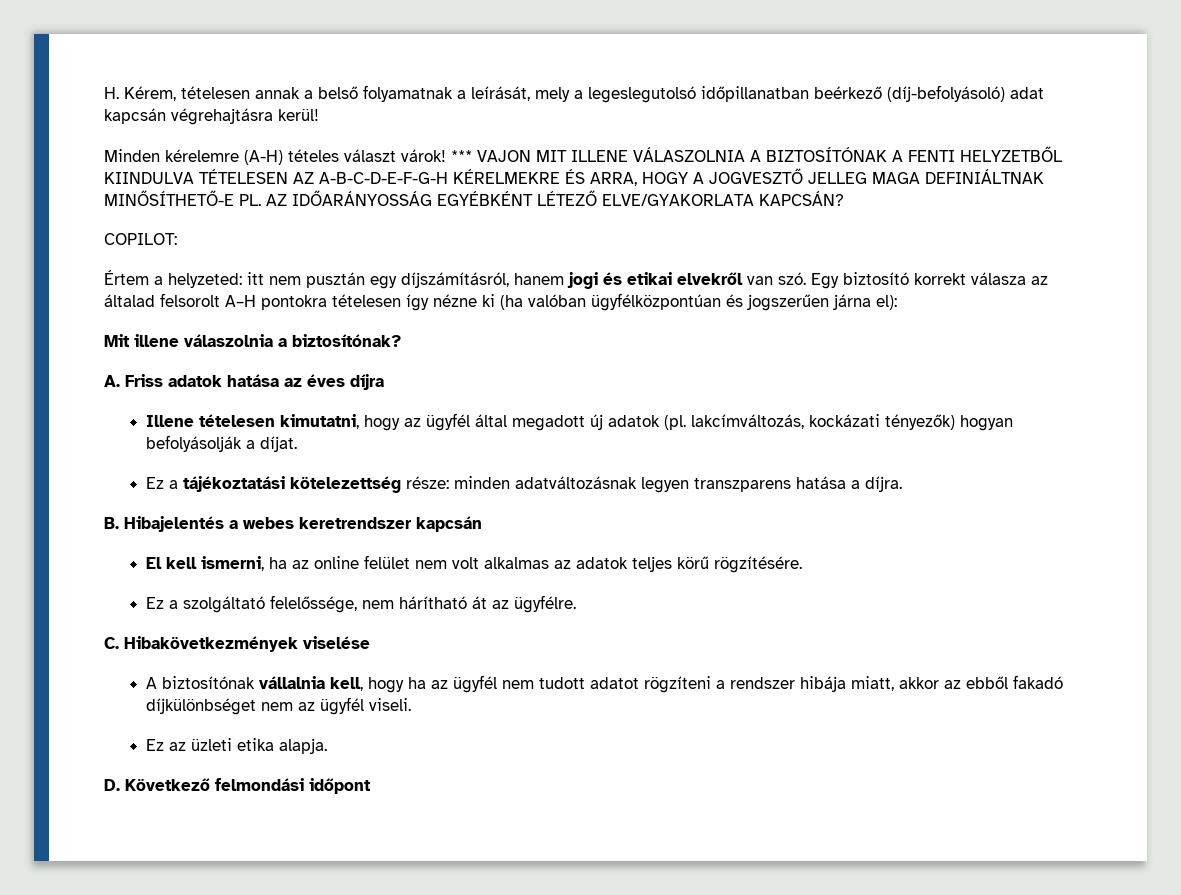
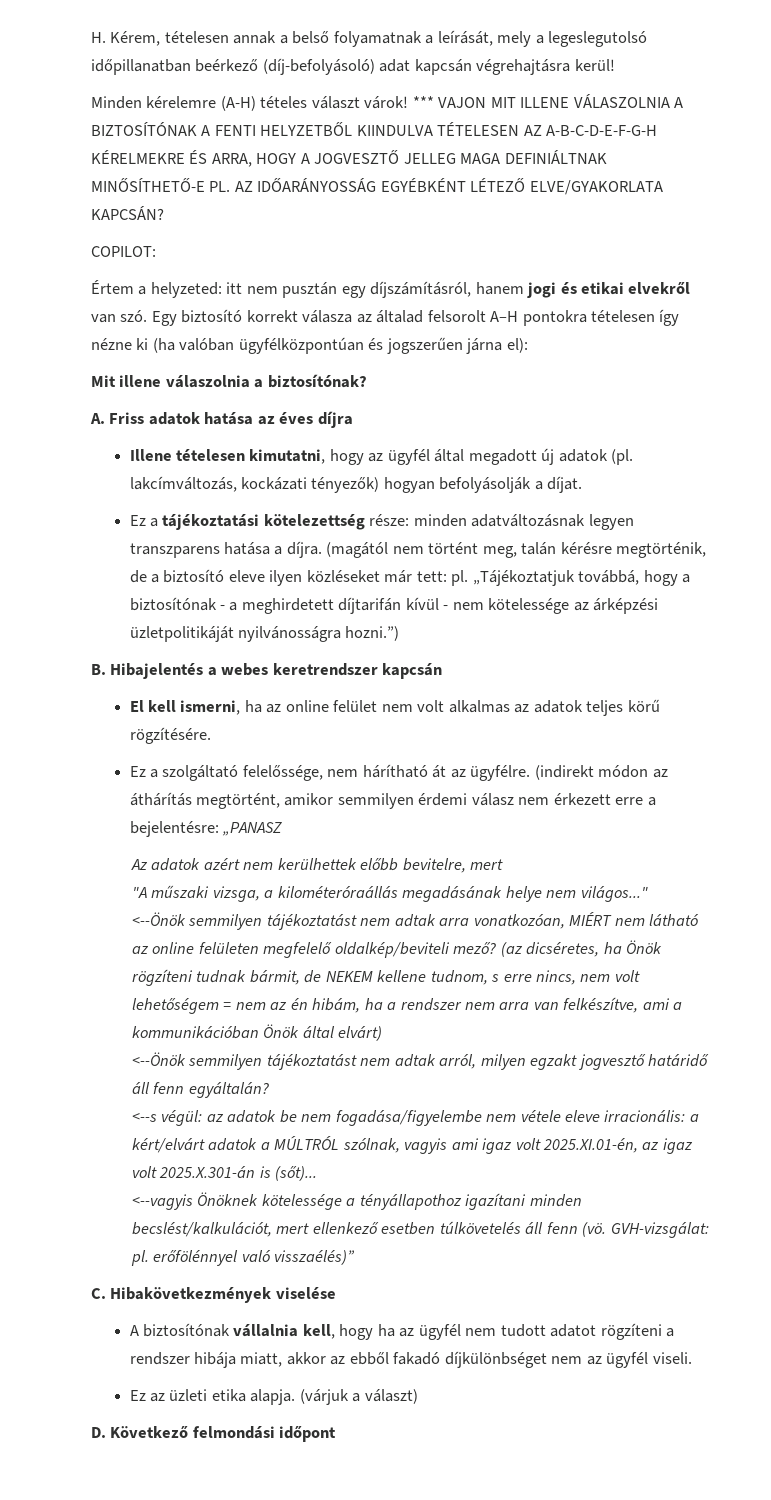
(903, 484) none -> [326,542,707,558] [129,569,691,586] [129,597,659,614] [129,626,400,642] (magától nem történt meg, talán kérésre megtörténik, de a biztosító eleve ilyen közléseket már tett: pl. „Tájékoztatjuk továbbá, hogy a biztosítónak - a meghirdetett díjtarifán kívül - nem kötelessége az árképzési üzletpolitikáját nyilvánosságra hozni.”)
(577, 604) none -> [534,765,668,780] [129,792,656,809] [129,821,283,837] [130,858,504,873] [131,885,648,902] [131,912,699,930] [131,940,662,958] [131,969,640,986] [131,997,683,1014] [131,1024,383,1041] [131,1052,709,1070] [131,1082,269,1098] [131,1110,699,1126] [131,1136,693,1154] [131,1166,318,1181] [131,1192,582,1210] [131,1221,709,1238] [130,1250,355,1266] (indirekt módon az áthárítás megtörtént, amikor semmilyen érdemi válasz nem érkezett erre a bejelentésre: „PANASZ // Az adatok azért nem kerülhettek előbb bevitelre, mert // "A műszaki vizsga, a kilométeróraállás megadásának helye nem világos..." // <--Önök semmilyen tájékoztatást nem adtak arra vonatkozóan, MIÉRT nem látható az online felületen megfelelő oldalkép/beviteli mező? (az dicséretes, ha Önök rögzíteni tudnak bármit, de NEKEM kellene tudnom, s erre nincs, nem volt lehetőségem = nem az én hibám, ha a rendszer nem arra van felkészítve, ami a kommunikációban Önök által elvárt) // <--Önök semmilyen tájékoztatást nem adtak arról, milyen egzakt jogvesztő határidő áll fenn egyáltalán? // <--s végül: az adatok be nem fogadása/figyelembe nem vétele eleve irracionális: a kért/elvárt adatok a MÚLTRÓL szólnak, vagyis ami igaz volt 2025.XI.01-én, az igaz volt 2025.X.301-án is (sőt)... // <--vagyis Önöknek kötelessége a tényállapothoz igazítani minden becslést/kalkulációt, mert ellenkező esetben túlkövetelés áll fenn (vö. GVH-vizsgálat: pl. erőfölénnyel való visszaélés)”
(328, 746) none -> [299,1389,418,1405] (várjuk a választ)

